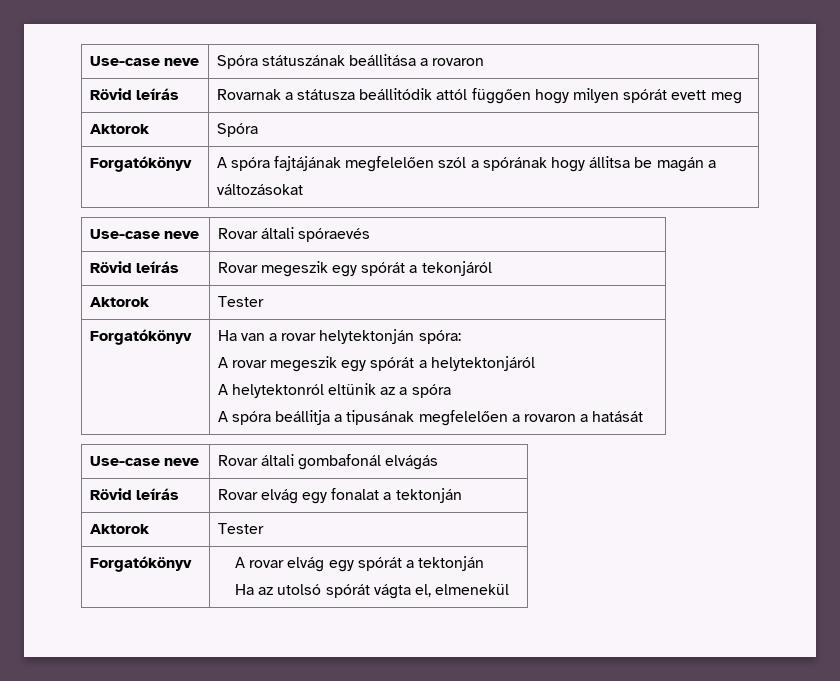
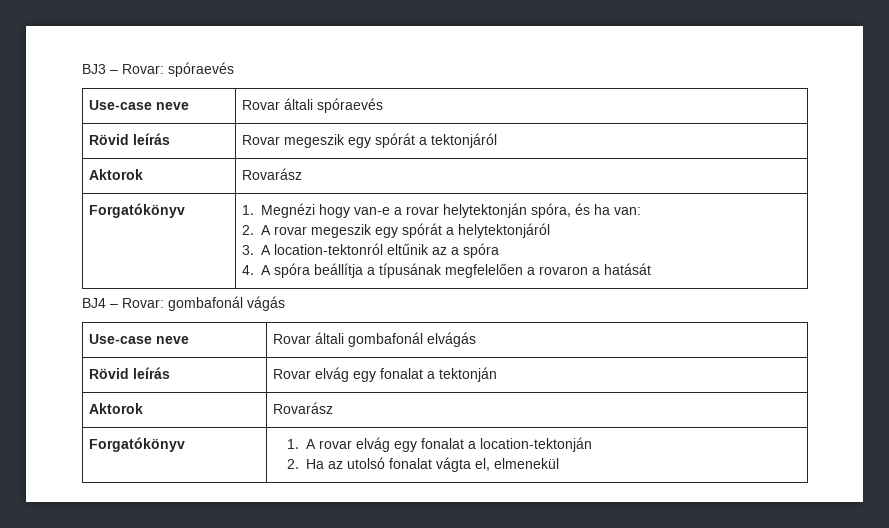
[89,56,199,66] [216,54,485,69] [89,88,179,100] [216,88,742,104] [89,124,150,134] [216,123,258,137] [89,156,192,172] [216,156,716,172] [216,184,303,195] Use-case neve | Spóra státuszának beállitása a rovaron // Rövid leírás | Rovarnak a státusza beállitódik attól függően hogy milyen spórát evett meg // Aktorok | Spóra // Forgatókönyv | A spóra fajtájának megfelelően szól a spórának hogy állitsa be magán a változásokat -> [82,62,234,77] BJ3 – Rovar: spóraevés
[421,261,492,276] [89,297,150,307] [217,296,264,307] [89,329,192,345] [217,329,461,344] tekonjáról // Aktorok | Tester // Forgatókönyv | Ha van a rovar helytektonján spóra: // -> [430,133,497,148] [88,169,143,180] [241,168,302,180] [88,203,185,218] [241,203,641,218] [241,225,254,235] tektonjáról // Aktorok | Rovarász // Forgatókönyv | 1. Megnézi hogy van-e a rovar helytektonján spóra, és ha van: // 2.
[217,383,377,398] A helytektonról eltünik -> [241,243,429,255] 3. A location-tektonról eltűnik
[217,410,415,425] A spóra beállitja a tipusának -> [241,263,442,278] 4. A spóra beállítja a típusának
(644, 416) none -> [82,296,285,311] // BJ4 – Rovar: gombafonál vágás
[217,523,264,534] [89,556,192,572] Tester // Forgatókönyv | -> [272,402,333,414] [88,437,185,452] [287,439,300,449] Rovarász // Forgatókönyv | 1.
[357,556,485,571] spórát a tektonján // -> [421,437,593,452] [287,459,300,469] fonalat a location-tektonján // 2.
[325,584,370,598] spórát -> [389,458,433,469] fonalat

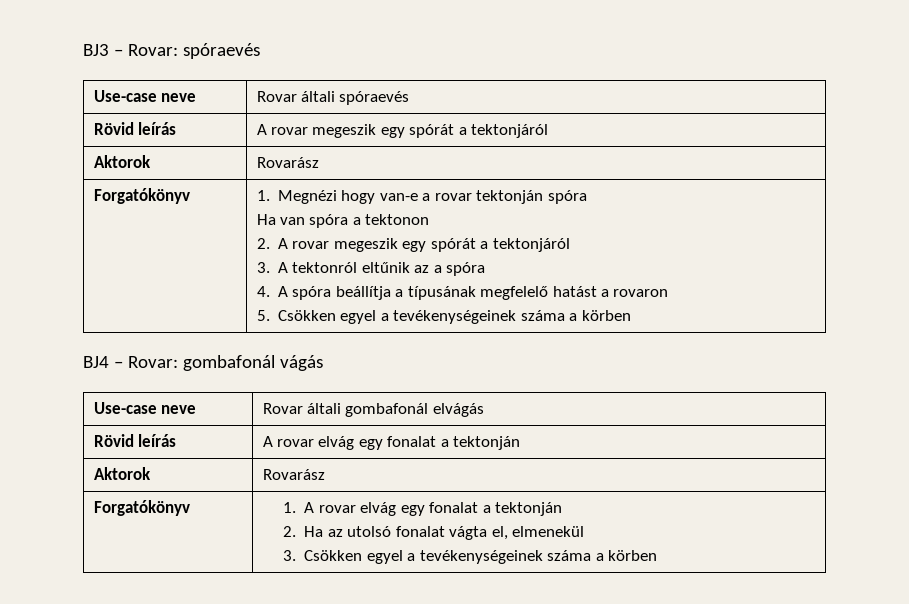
[241,135,280,145] Rovar -> [256,124,309,135] A rovar
[442,203,641,218] helytektonján spóra, és ha van: -> [476,190,587,204] [256,214,430,228] tektonján spóra // Ha van spóra a tektonon
[457,223,550,238] helytektonjáról -> [492,238,570,252] tektonjáról
[273,243,383,255] location-tektonról -> [292,262,358,273] tektonról
[444,263,523,278] megfelelően -> [480,286,597,300] megfelelő hatást
[591,263,651,275] a hatását -> [256,310,631,324] // 5. Csökken egyel a tevékenységeinek száma a körben
[272,369,311,379] Rovar -> [262,436,315,447] A rovar
[480,437,593,452] location-tektonján -> [495,502,563,516] tektonján
(560, 463) none -> [283,550,658,564] // 3. Csökken egyel a tevékenységeinek száma a körben

